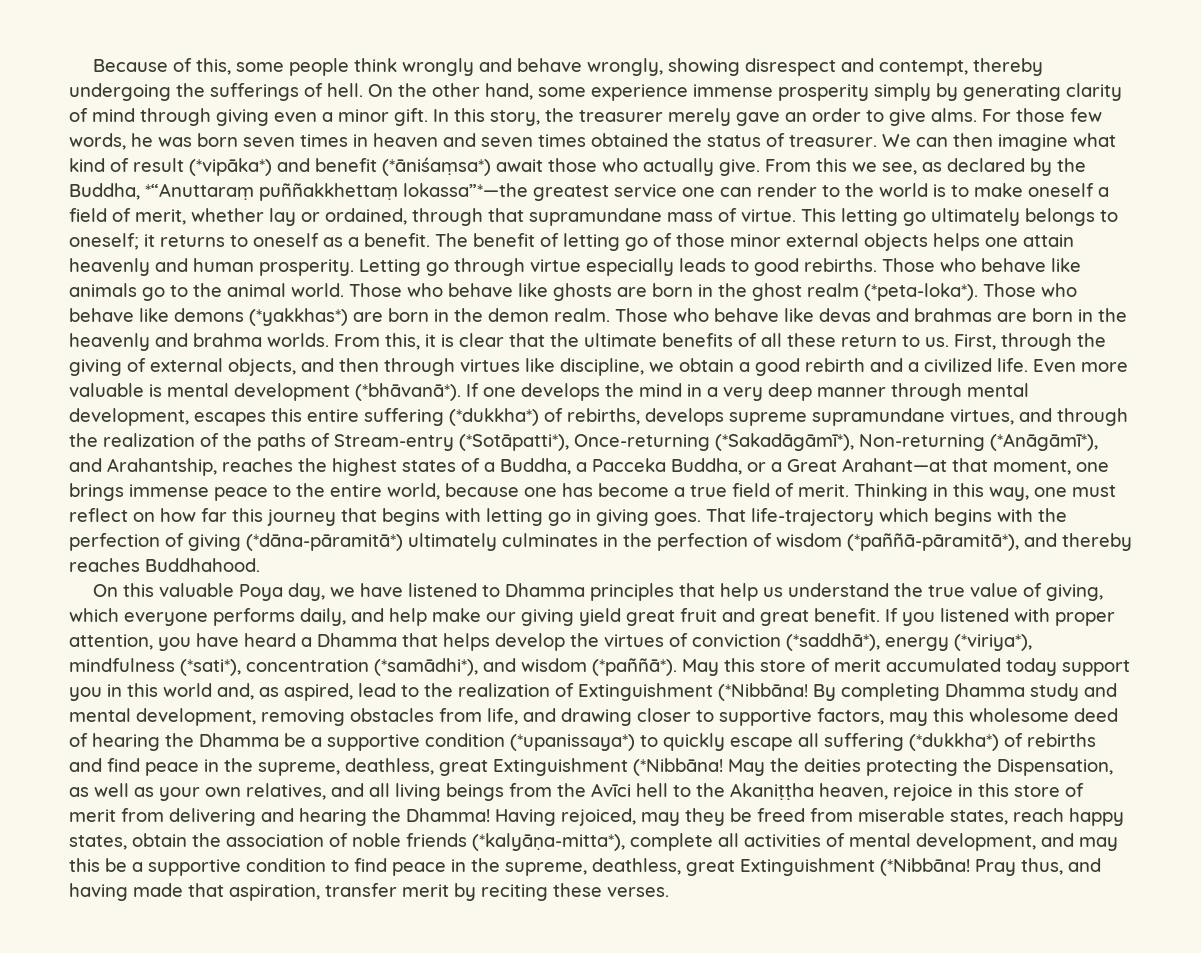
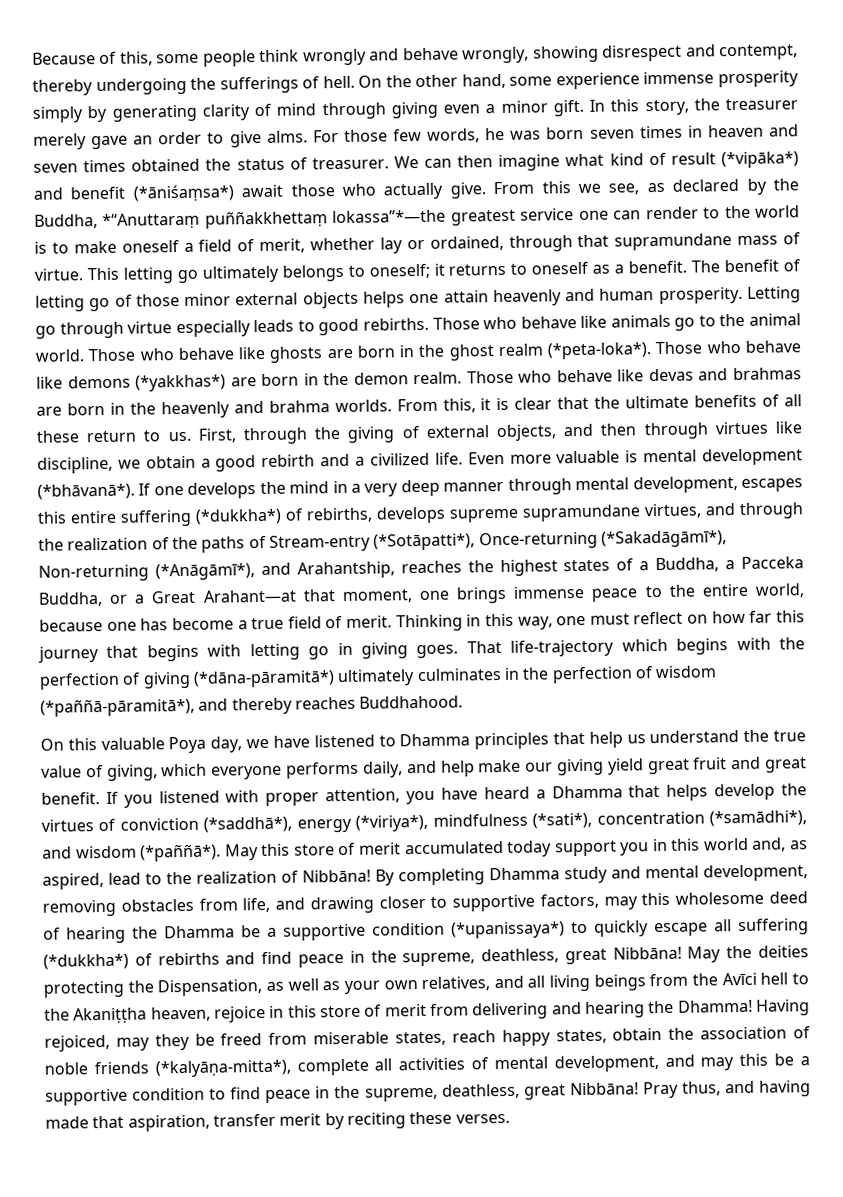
[578,683,808,701] Extinguishment (*Nibbāna! -> [302,869,371,883] Nibbāna!
[493,758,723,776] Extinguishment (*Nibbāna! -> [612,946,682,960] Nibbāna!
[740,858,970,876] Extinguishment (*Nibbāna! -> [569,1082,639,1096] Nibbāna!

